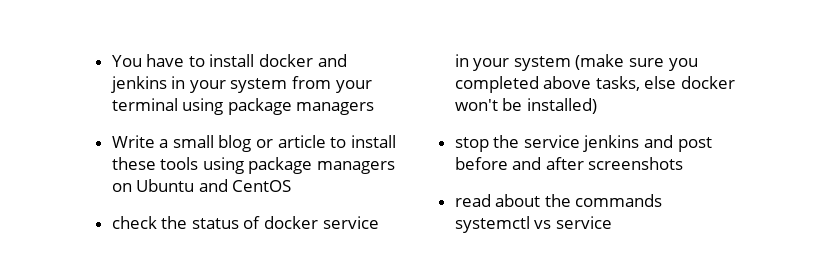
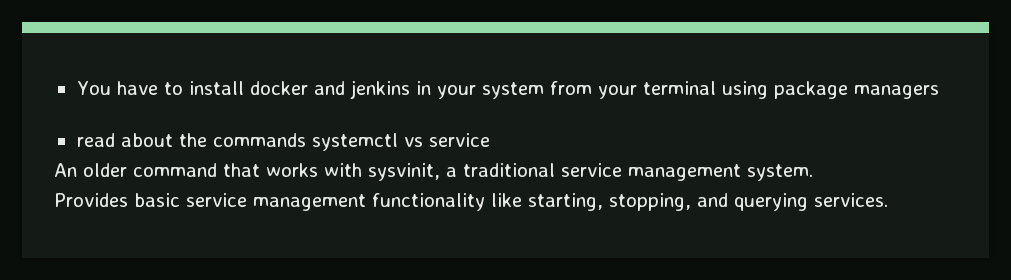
[111,135,396,152] [111,157,396,174] [111,179,292,192] [111,216,379,229] [454,54,698,71] [454,76,736,93] [454,98,597,114] [454,135,712,152] [454,157,684,170] // Write a small blog or article to install these tools using package managers on Ubuntu and CentOS // check the status of docker service in your system (make sure you completed above tasks, else docker won't be installed) // stop the service jenkins and post before and after screenshots -> (939, 92) none
(612, 222) none -> [54,163,813,181] [54,193,888,211] // An older command that works with sysvinit, a traditional service management system. // Provides basic service management functionality like starting, stopping, and querying services.

